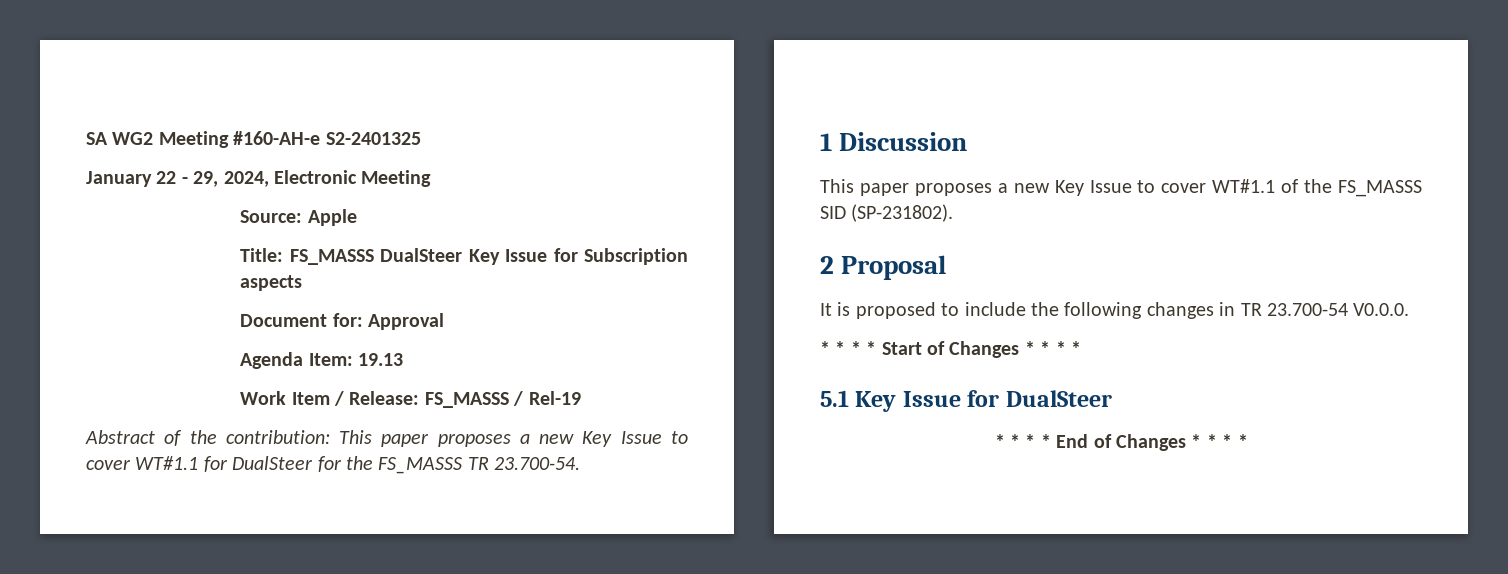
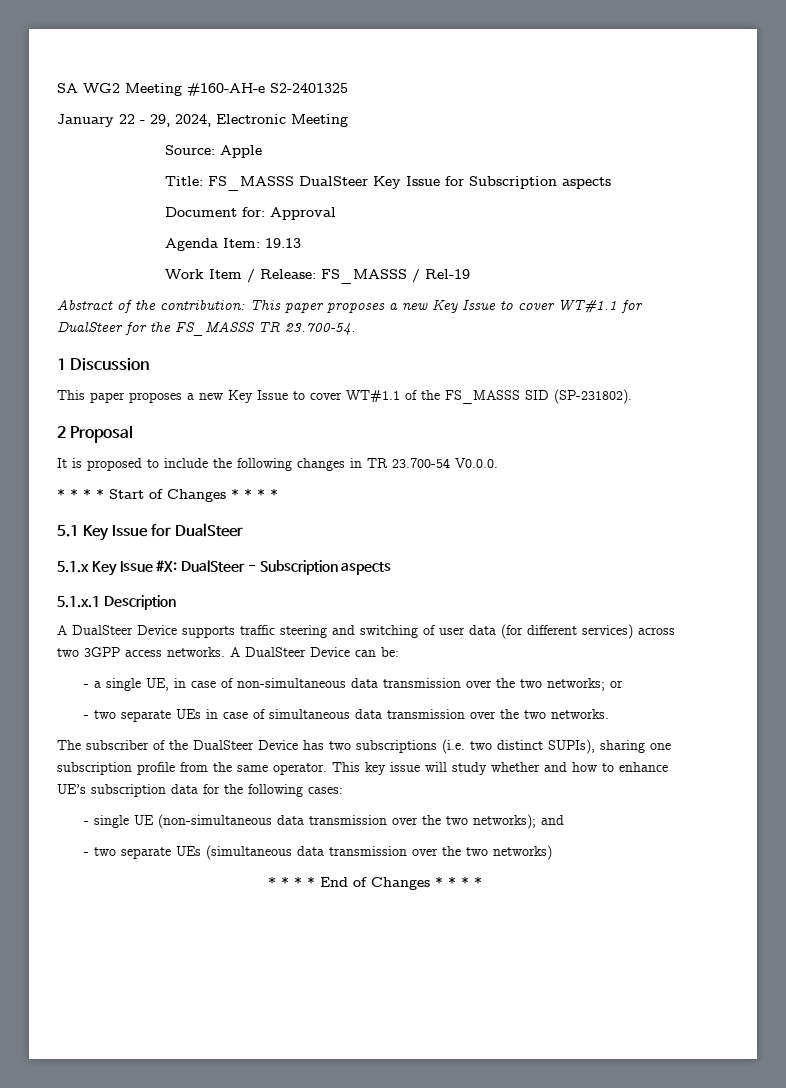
(1112, 398) none -> [57,560,392,576] [57,595,176,610] [57,624,675,639] [57,647,399,657] [83,678,623,691] [83,709,609,722] [57,739,671,754] [57,762,668,775] [57,784,343,797] [83,814,564,829] [83,845,552,860] // 5.1.x Key Issue #X: DualSteer - Subscription aspects // 5.1.x.1 Description // A DualSteer Device supports traffic steering and switching of user data (for different services) across two 3GPP access networks. A DualSteer Device can be: // - a single UE, in case of non-simultaneous data transmission over the two networks; or // - two separate UEs in case of simultaneous data transmission over the two networks. // The subscriber of the DualSteer Device has two subscriptions (i.e. two distinct SUPIs), sharing one subscription profile from the same operator. This key issue will study whether and how to enhance UE’s subscription data for the following cases: // - single UE (non-simultaneous data transmission over the two networks); and // - two separate UEs (simultaneous data transmission over the two networks)

